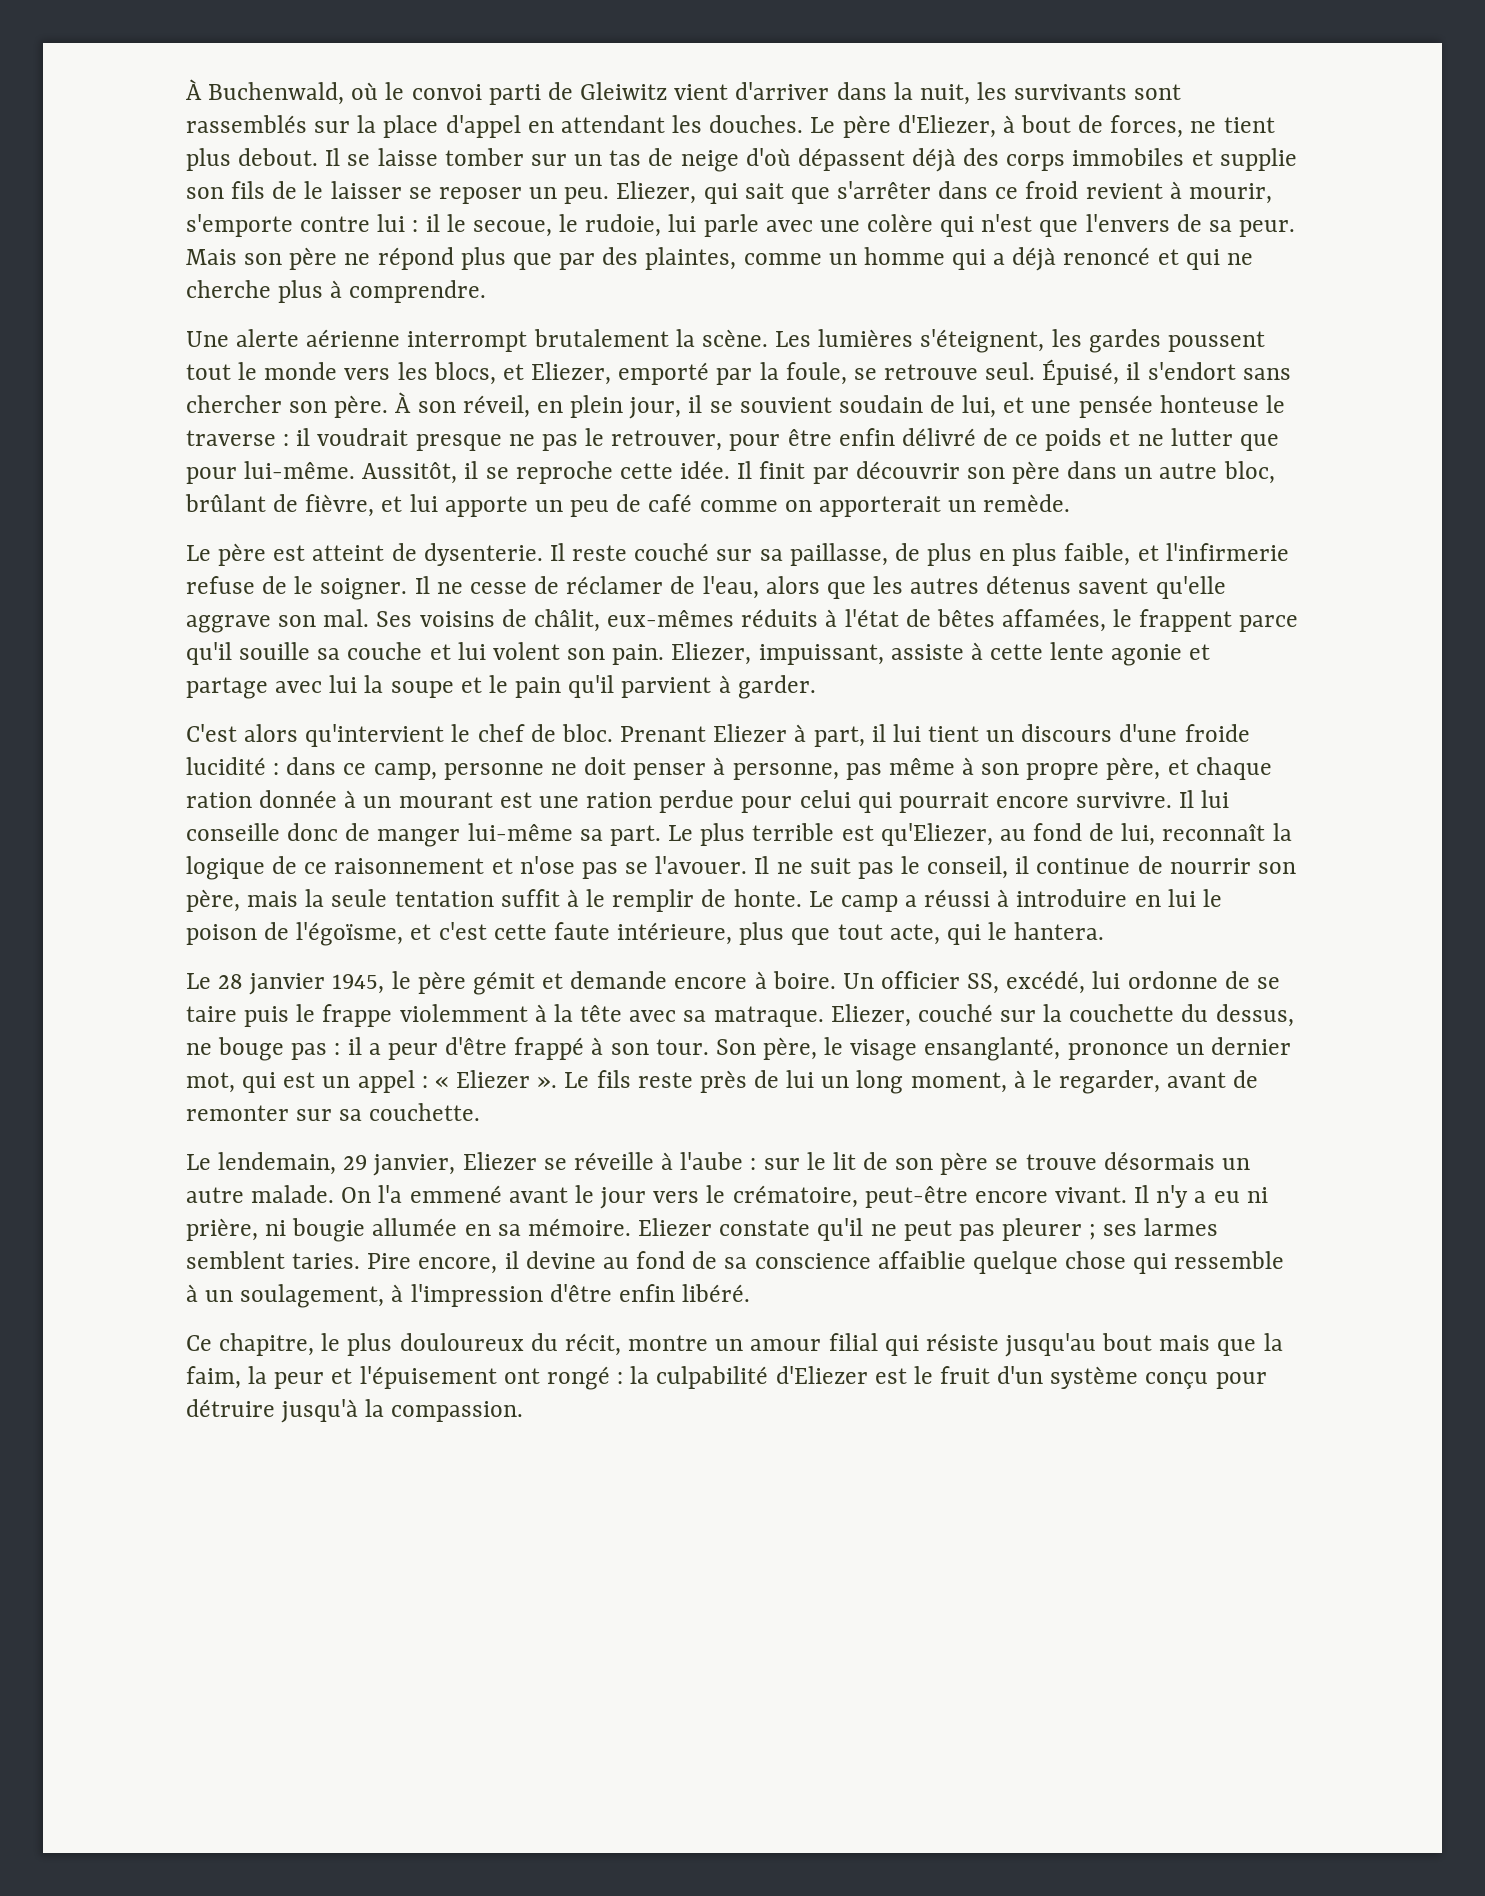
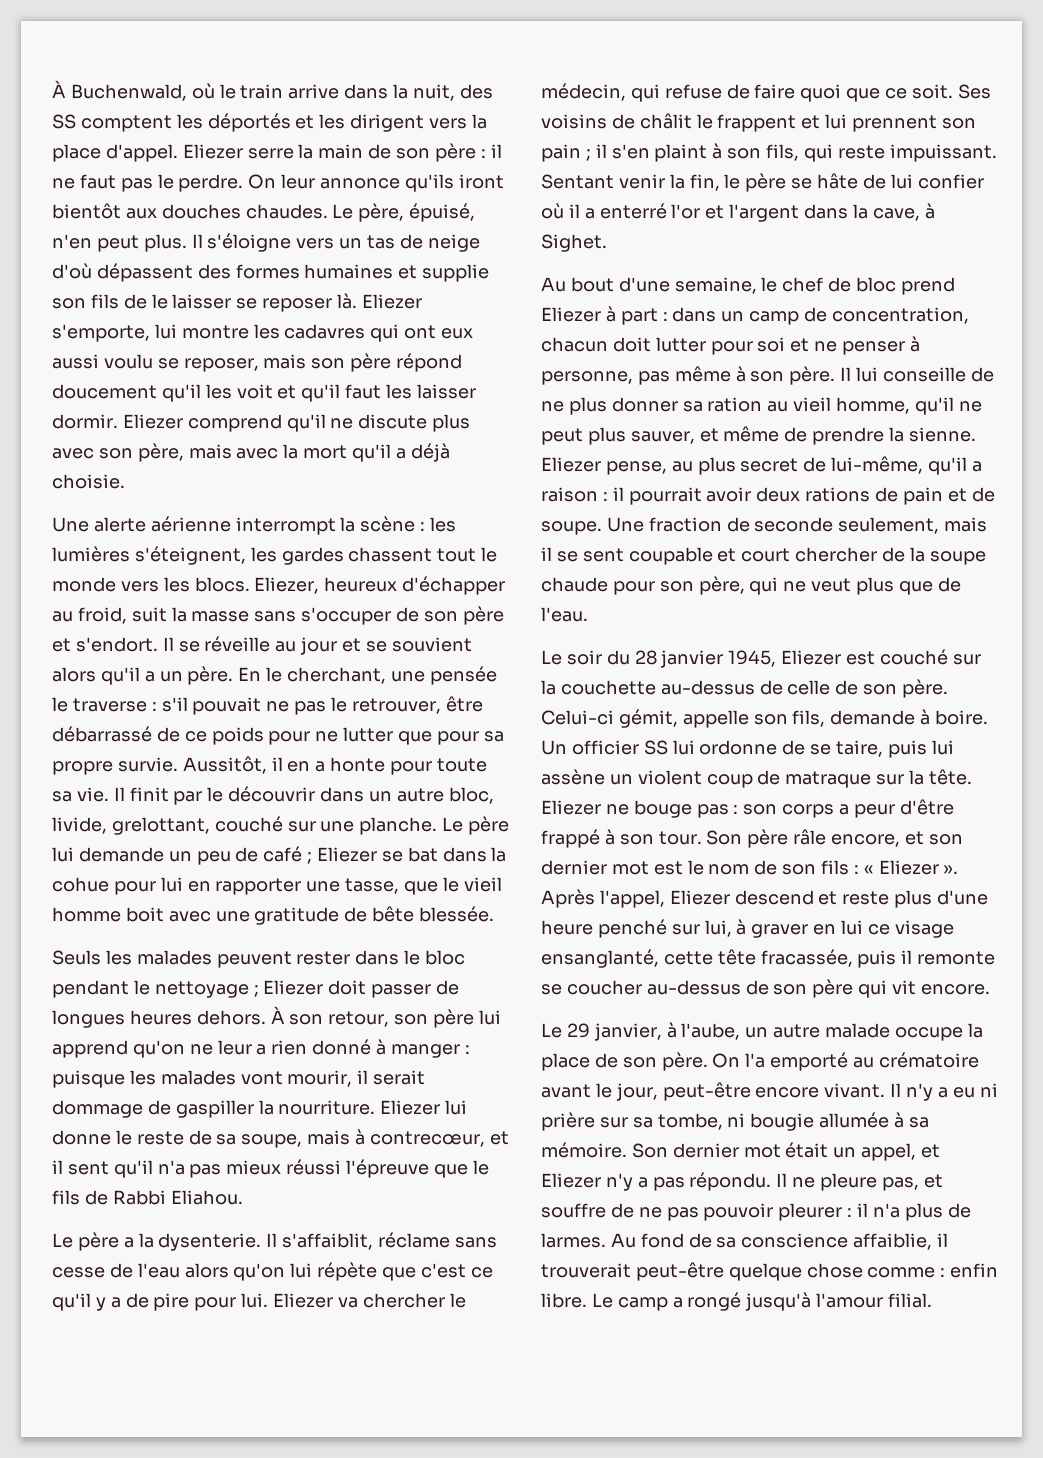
[411,82,1182,105] [186,115,1275,138] [186,148,567,171] convoi parti de Gleiwitz vient d'arriver dans la nuit, les survivants sont rassemblés sur la place d'appel en attendant les douches. Le père d'Eliezer, à bout de forces, ne tient plus debout. Il se laisse tomber sur -> [240,84,493,101] [52,113,487,132] [52,143,502,162] [52,174,504,192] [52,203,476,222] [52,233,335,252] train arrive dans la nuit, des SS comptent les déportés et les dirigent vers la place d'appel. Eliezer serre la main de son père : il ne faut pas le perdre. On leur annonce qu'ils iront bientôt aux douches chaudes. Le père, épuisé, n'en peut plus. Il s'éloigne vers
[912,148,1185,172] déjà des corps immobiles -> [197,264,394,279] des formes humaines
[529,181,1272,204] [186,214,1296,237] [186,247,1253,271] [186,280,487,303] un peu. Eliezer, qui sait que s'arrêter dans ce froid revient à mourir, s'emporte contre lui : il le secoue, le rudoie, lui parle avec une colère qui n'est que l'envers de sa peur. Mais son père ne répond plus que par des plaintes, comme un homme qui a déjà renoncé et qui ne cherche plus à comprendre. -> [337,293,422,309] [52,324,474,342] [52,353,463,372] [52,384,476,402] [52,414,471,432] [52,443,450,462] [52,474,125,489] là. Eliezer s'emporte, lui montre les cadavres qui ont eux aussi voulu se reposer, mais son père répond doucement qu'il les voit et qu'il faut les laisser dormir. Eliezer comprend qu'il ne discute plus avec son père, mais avec la mort qu'il a déjà choisie.
[533,329,812,347] brutalement la scène. Les -> [340,516,457,532] la scène : les
[1167,331,1265,352] poussent -> [348,547,433,562] chassent
[433,359,1291,385] [186,392,1025,419] blocs, et Eliezer, emporté par la foule, se retrouve seul. Épuisé, il s'endort sans chercher son père. À son réveil, en plein jour, il se souvient soudain de lui, et -> [194,576,506,595] [52,606,504,625] [52,636,472,655] [52,666,387,685] blocs. Eliezer, heureux d'échapper au froid, suit la masse sans s'occuper de son père et s'endort. Il se réveille au jour et se souvient alors qu'il a un père. En le cherchant,
[1159,395,1259,413] honteuse -> (497, 675) none
[296,428,502,451] il voudrait presque -> [161,697,262,715] s'il pouvait
[729,428,976,451] pour être enfin délivré -> [445,696,483,712] [52,726,152,742] être débarrassé
[1109,430,1131,446] et -> [268,731,311,745] pour
[244,461,1275,484] [185,494,1071,517] [186,543,1289,566] [186,576,1226,600] [186,609,1299,633] [186,642,1211,666] [186,675,816,699] [186,724,1250,747] [186,757,627,780] lui-même. Aussitôt, il se reproche cette idée. Il finit par découvrir son père dans un autre bloc, brûlant de fièvre, et lui apporte un peu de café comme on apporterait un remède. // Le père est atteint de dysenterie. Il reste couché sur sa paillasse, de plus en plus faible, et l'infirmerie refuse de le soigner. Il ne cesse de réclamer de l'eau, alors que les autres détenus savent qu'elle aggrave son mal. Ses voisins de châlit, eux-mêmes réduits à l'état de bêtes affamées, le frappent parce qu'il souille sa couche et lui volent son pain. Eliezer, impuissant, assiste à cette lente agonie et partage avec lui la soupe et le pain qu'il parvient à garder. // C'est alors qu'intervient le chef de bloc. Prenant Eliezer à part, il lui tient un discours d'une froide lucidité : dans ce camp, personne ne doit -> [483,731,504,742] [52,756,487,775] [52,786,494,805] [52,816,510,835] [52,846,507,865] [52,877,502,895] [52,906,495,925] [52,950,466,968] [52,980,460,998] [52,1006,501,1028] [52,1039,470,1058] [52,1070,426,1088] [52,1100,468,1118] [52,1129,509,1148] [52,1159,489,1178] [52,1190,243,1205] [52,1232,497,1251] [52,1262,493,1281] [52,1293,466,1311] [541,83,991,102] [541,113,976,132] [541,143,997,162] [541,173,984,192] [541,203,935,222] [541,234,607,252] [541,277,955,295] [541,306,969,325] [541,337,838,355] sa propre survie. Aussitôt, il en a honte pour toute sa vie. Il finit par le découvrir dans un autre bloc, livide, grelottant, couché sur une planche. Le père lui demande un peu de café ; Eliezer se bat dans la cohue pour lui en rapporter une tasse, que le vieil homme boit avec une gratitude de bête blessée. // Seuls les malades peuvent rester dans le bloc pendant le nettoyage ; Eliezer doit passer de longues heures dehors. À son retour, son père lui apprend qu'on ne leur a rien donné à manger : puisque les malades vont mourir, il serait dommage de gaspiller la nourriture. Eliezer lui donne le reste de sa soupe, mais à contrecœur, et il sent qu'il n'a pas mieux réussi l'épreuve que le fils de Rabbi Eliahou. // Le père a la dysenterie. Il s'affaiblit, réclame sans cesse de l'eau alors qu'on lui répète que c'est ce qu'il y a de pire pour lui. Eliezer va chercher le médecin, qui refuse de faire quoi que ce soit. Ses voisins de châlit le frappent et lui prennent son pain ; il s'en plaint à son fils, qui reste impuissant. Sentant venir la fin, le père se hâte de lui confier où il a enterré l'or et l'argent dans la cave, à Sighet. // Au bout d'une semaine, le chef de bloc prend Eliezer à part : dans un camp de concentration, chacun doit lutter pour soi et ne
[1026,757,1272,780] [186,790,1230,813] [186,823,1292,847] [186,856,1296,880] [186,889,1222,912] [186,922,1105,946] [186,973,211,989] propre père, et chaque ration donnée à un mourant est une ration perdue pour celui qui pourrait encore survivre. Il lui conseille donc de manger lui-même sa part. Le plus terrible est qu'Eliezer, au fond de lui, reconnaît la logique de ce raisonnement et n'ose pas se l'avouer. Il ne suit pas le conseil, il continue de nourrir son père, mais la seule tentation suffit à le remplir de honte. Le camp a réussi à introduire en lui le poison de l'égoïsme, et c'est cette faute intérieure, plus que tout acte, qui le hantera. // Le -> [789,366,994,385] [541,397,982,415] [541,426,976,445] [541,456,982,475] [541,487,995,505] [541,517,988,535] [541,547,986,565] [541,576,961,595] [541,607,588,622] [541,650,630,665] père. Il lui conseille de ne plus donner sa ration au vieil homme, qu'il ne peut plus sauver, et même de prendre la sienne. Eliezer pense, au plus secret de lui-même, qu'il a raison : il pourrait avoir deux rations de pain et de soupe. Une fraction de seconde seulement, mais il se sent coupable et court chercher de la soupe chaude pour son père, qui ne veut plus que de l'eau. // Le soir du
[391,971,748,995] le père gémit et demande encore -> [781,649,981,665] [541,679,949,698] [541,709,916,728] Eliezer est couché sur la couchette au-dessus de celle de son père. Celui-ci gémit, appelle son fils, demande
[967,971,1086,994] SS, excédé, -> [643,740,668,755] SS
[186,1004,1294,1027] taire puis le frappe violemment à la tête avec sa matraque. Eliezer, couché sur la couchette du dessus, -> [836,740,954,758] [541,769,972,788] [541,800,601,815] taire, puis lui assène un violent coup de matraque sur la tête. Eliezer
[347,1037,362,1055] il -> [743,804,835,818] son corps
[763,1037,1291,1061] [186,1070,1259,1094] [186,1103,481,1121] [186,1152,1250,1176] [186,1185,858,1209] père, le visage ensanglanté, prononce un dernier mot, qui est un appel : « Eliezer ». Le fils reste près de lui un long moment, à le regarder, avant de remonter sur sa couchette. // Le lendemain, 29 janvier, Eliezer se réveille à l'aube : sur le lit de son père se trouve désormais un autre malade. On l'a emmené avant le jour vers le crématoire, -> [747,829,963,848] [541,860,959,875] [541,889,989,908] [541,919,954,938] [541,949,996,968] [541,979,990,998] [541,1022,983,1041] [541,1052,979,1071] [541,1083,658,1101] père râle encore, et son dernier mot est le nom de son fils : « Eliezer ». Après l'appel, Eliezer descend et reste plus d'une heure penché sur lui, à graver en lui ce visage ensanglanté, cette tête fracassée, puis il remonte se coucher au-dessus de son père qui vit encore. // Le 29 janvier, à l'aube, un autre malade occupe la place de son père. On l'a emporté au crématoire avant le jour,
[186,1218,258,1241] prière, -> [541,1112,723,1131] prière sur sa tombe,
[464,1224,491,1236] en -> [894,1112,905,1128] à
[638,1218,1219,1241] [186,1251,1285,1274] [186,1284,751,1308] [186,1333,1283,1357] [186,1366,1267,1390] [186,1399,524,1423] Eliezer constate qu'il ne peut pas pleurer ; ses larmes semblent taries. Pire encore, il devine au fond de sa conscience affaiblie quelque chose qui ressemble à un soulagement, à l'impression d'être enfin libéré. // Ce chapitre, le plus douloureux du récit, montre un amour filial qui résiste jusqu'au bout mais que la faim, la peur et l'épuisement ont rongé : la culpabilité d'Eliezer est le fruit d'un système conçu pour détruire jusqu'à la compassion. -> [631,1142,941,1161] [541,1172,943,1191] [541,1203,971,1221] [541,1233,949,1250] [541,1262,999,1281] [541,1292,933,1311] Son dernier mot était un appel, et Eliezer n'y a pas répondu. Il ne pleure pas, et souffre de ne pas pouvoir pleurer : il n'a plus de larmes. Au fond de sa conscience affaiblie, il trouverait peut-être quelque chose comme : enfin libre. Le camp a rongé jusqu'à l'amour filial.

